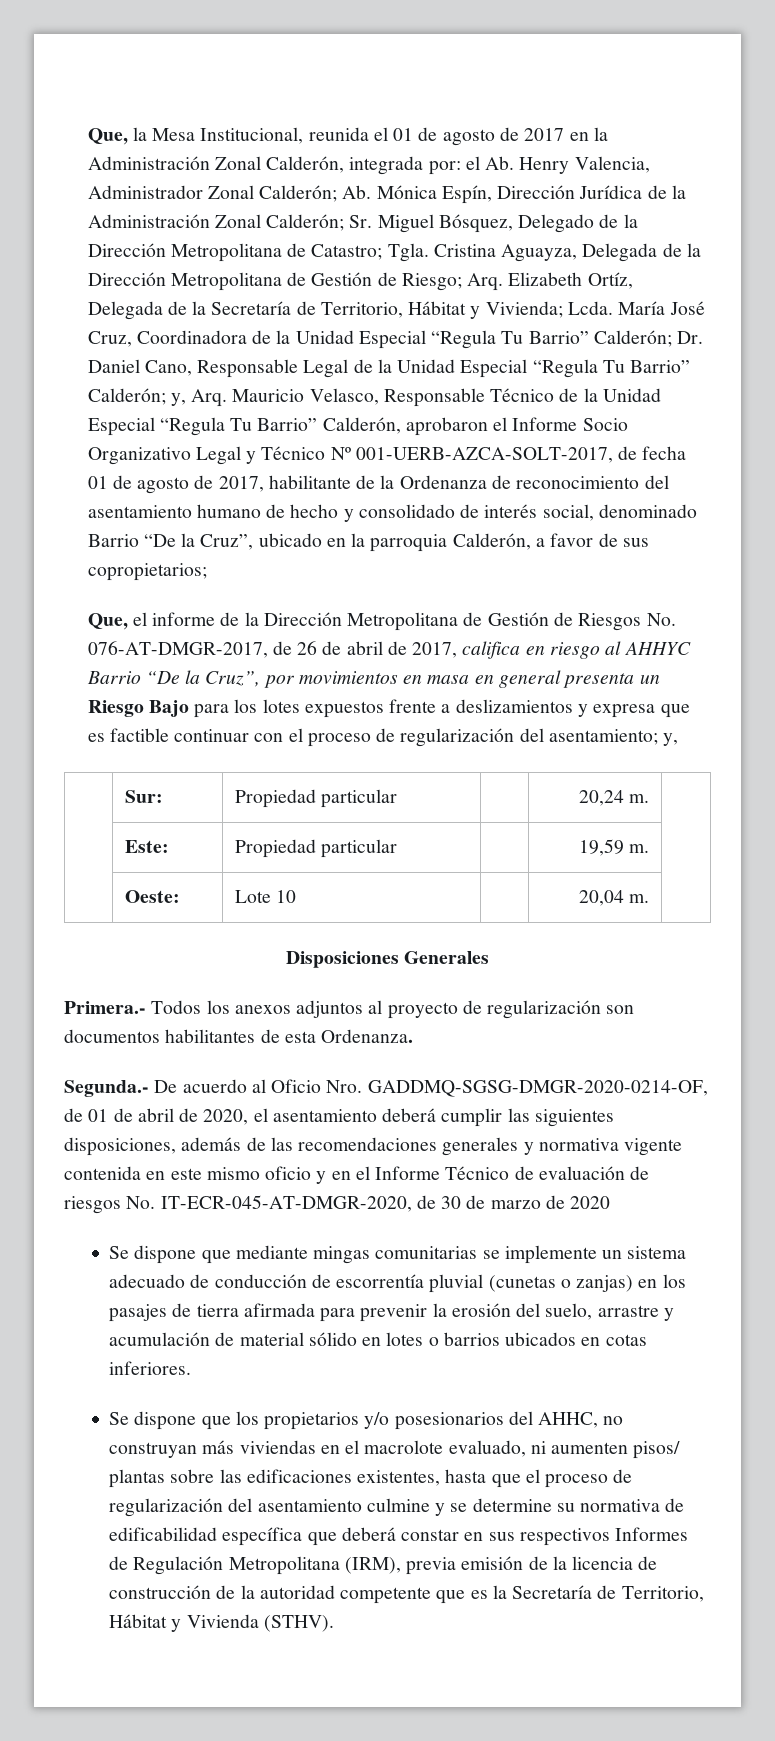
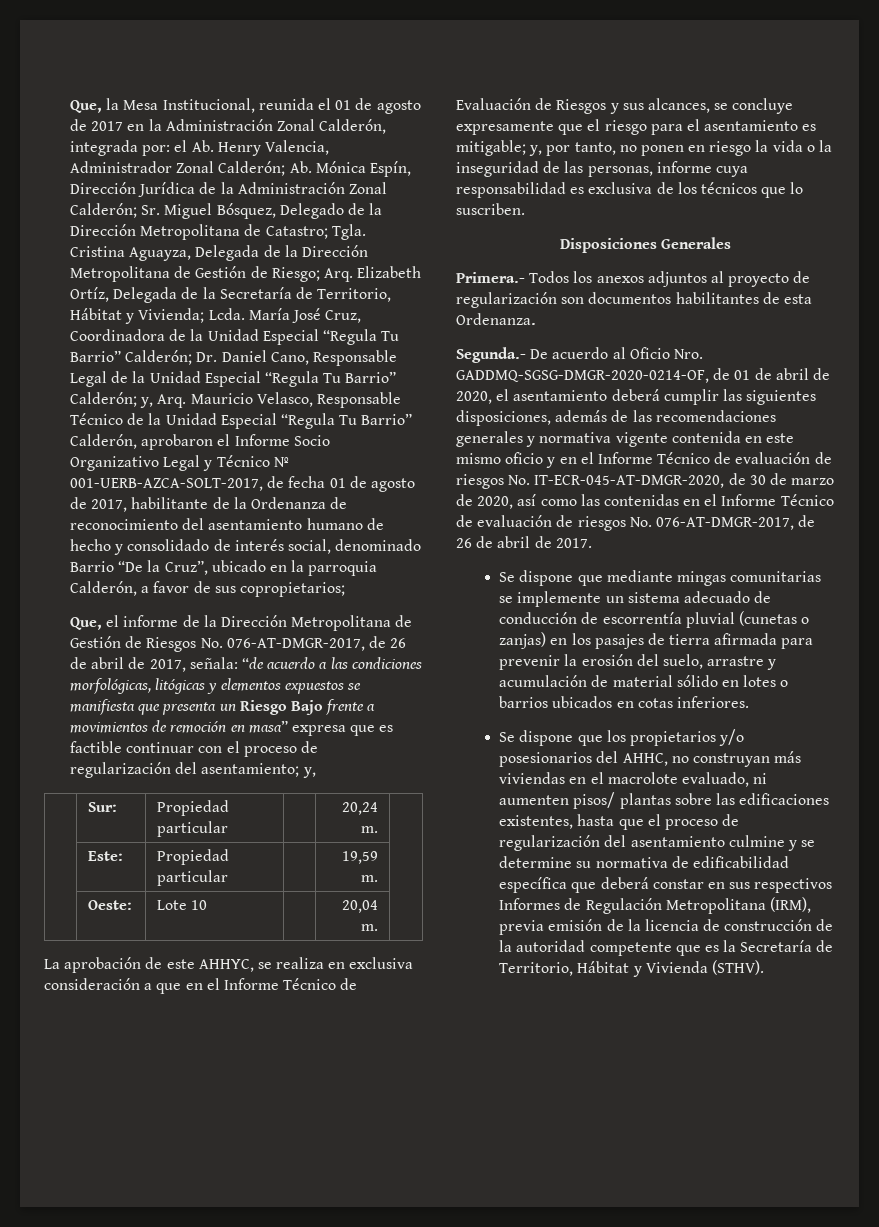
[462,641,691,659] [86,670,660,688] [87,699,589,718] califica en riesgo al AHHYC Barrio “De la Cruz”, por movimientos en masa en general presenta un Riesgo Bajo para los lotes expuestos frente a deslizamientos y -> [189,657,422,669] [70,678,362,694] [70,699,376,715] [70,720,288,733] señala: “de acuerdo a las condiciones morfológicas, litógicas y elementos expuestos se manifiesta que presenta un Riesgo Bajo frente a movimientos de remoción en masa”
(649, 898) none -> [44,957,414,973] [44,978,358,994] [456,98,794,114] [456,119,817,135] [456,140,833,156] [456,161,748,177] [456,182,804,198] [456,203,525,215] // La aprobación de este AHHYC, se realiza en exclusiva consideración a que en el Informe Técnico de Evaluación de Riesgos y sus alcances, se concluye expresamente que el riesgo para el asentamiento es mitigable; y, por tanto, no ponen en riesgo la vida o la inseguridad de las personas, informe cuya responsabilidad es exclusiva de los técnicos que lo suscriben.
[570,1196,611,1209] 2020 -> [477,494,834,509] [456,515,816,531] [456,536,592,548] 2020, así como las contenidas en el Informe Técnico de evaluación de riesgos No. 076-AT-DMGR-2017, de 26 de abril de 2017.

